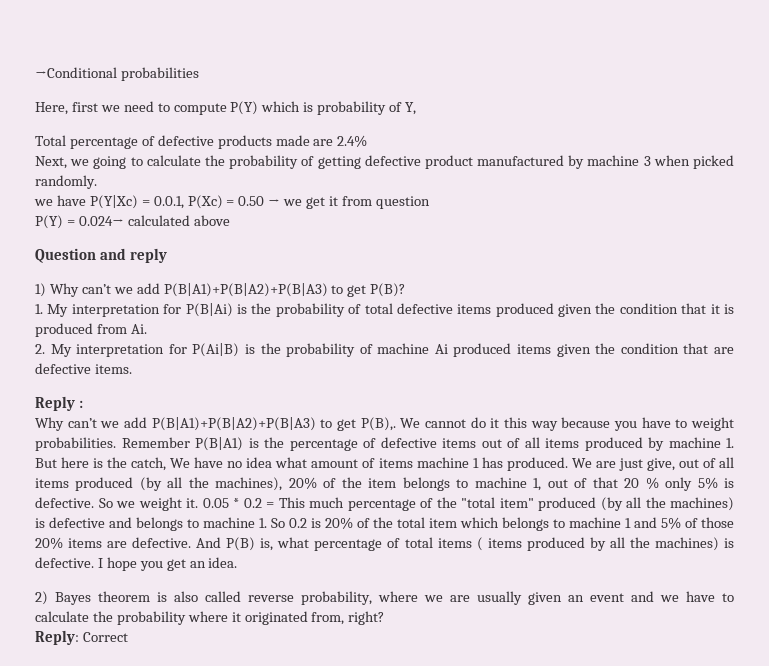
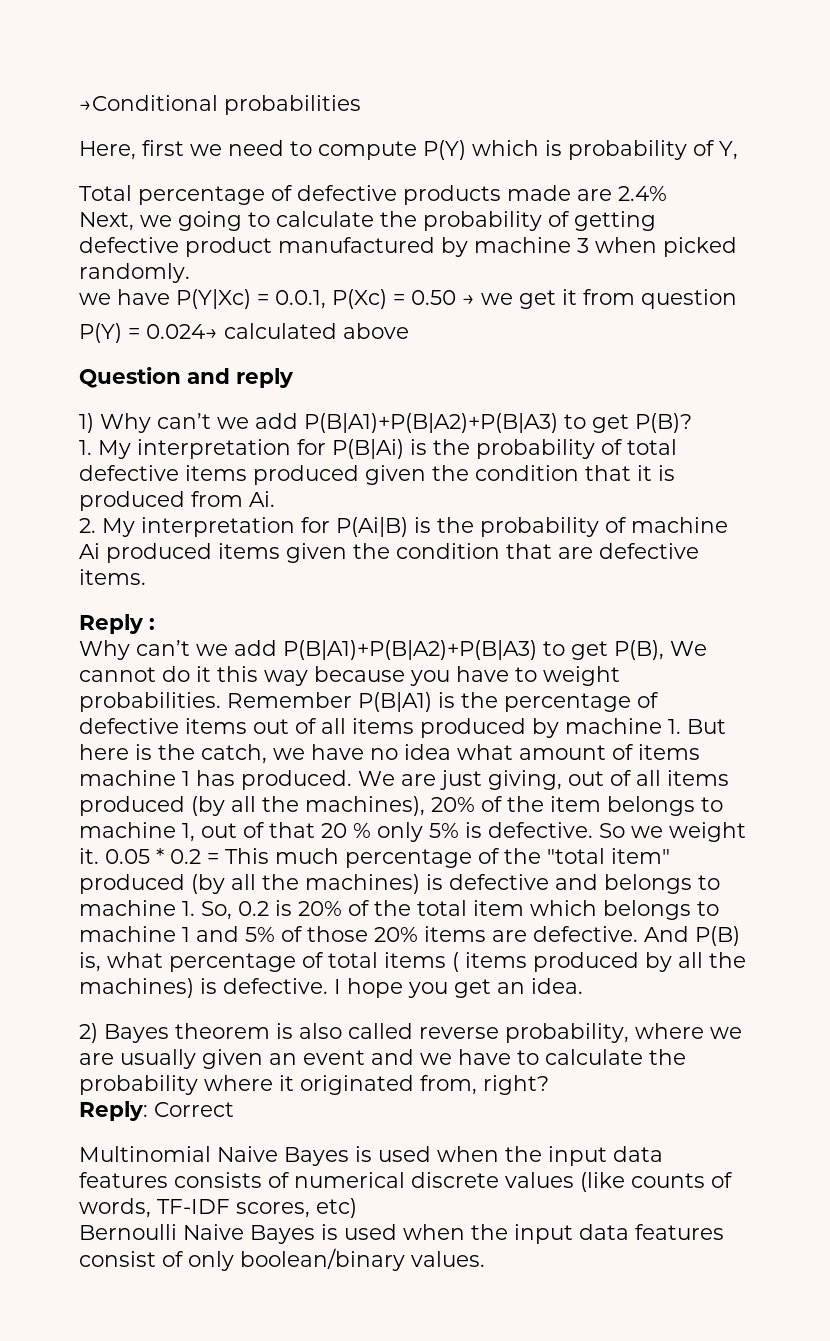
[360,417,396,431] P(B),. -> [614,640,664,660] P(B),
[170,458,191,468] We -> [273,748,305,760] we
[646,458,675,471] give, -> [488,770,562,790] giving,
[271,518,285,528] So -> [201,901,232,920] So,
(128, 637) none -> [79,1146,663,1166] [79,1172,733,1192] [79,1198,357,1218] [79,1224,724,1244] [79,1248,485,1271] // Multinomial Naive Bayes is used when the input data features consists of numerical discrete values (like counts of words, TF-IDF scores, etc) // Bernoulli Naive Bayes is used when the input data features consist of only boolean/binary values.

